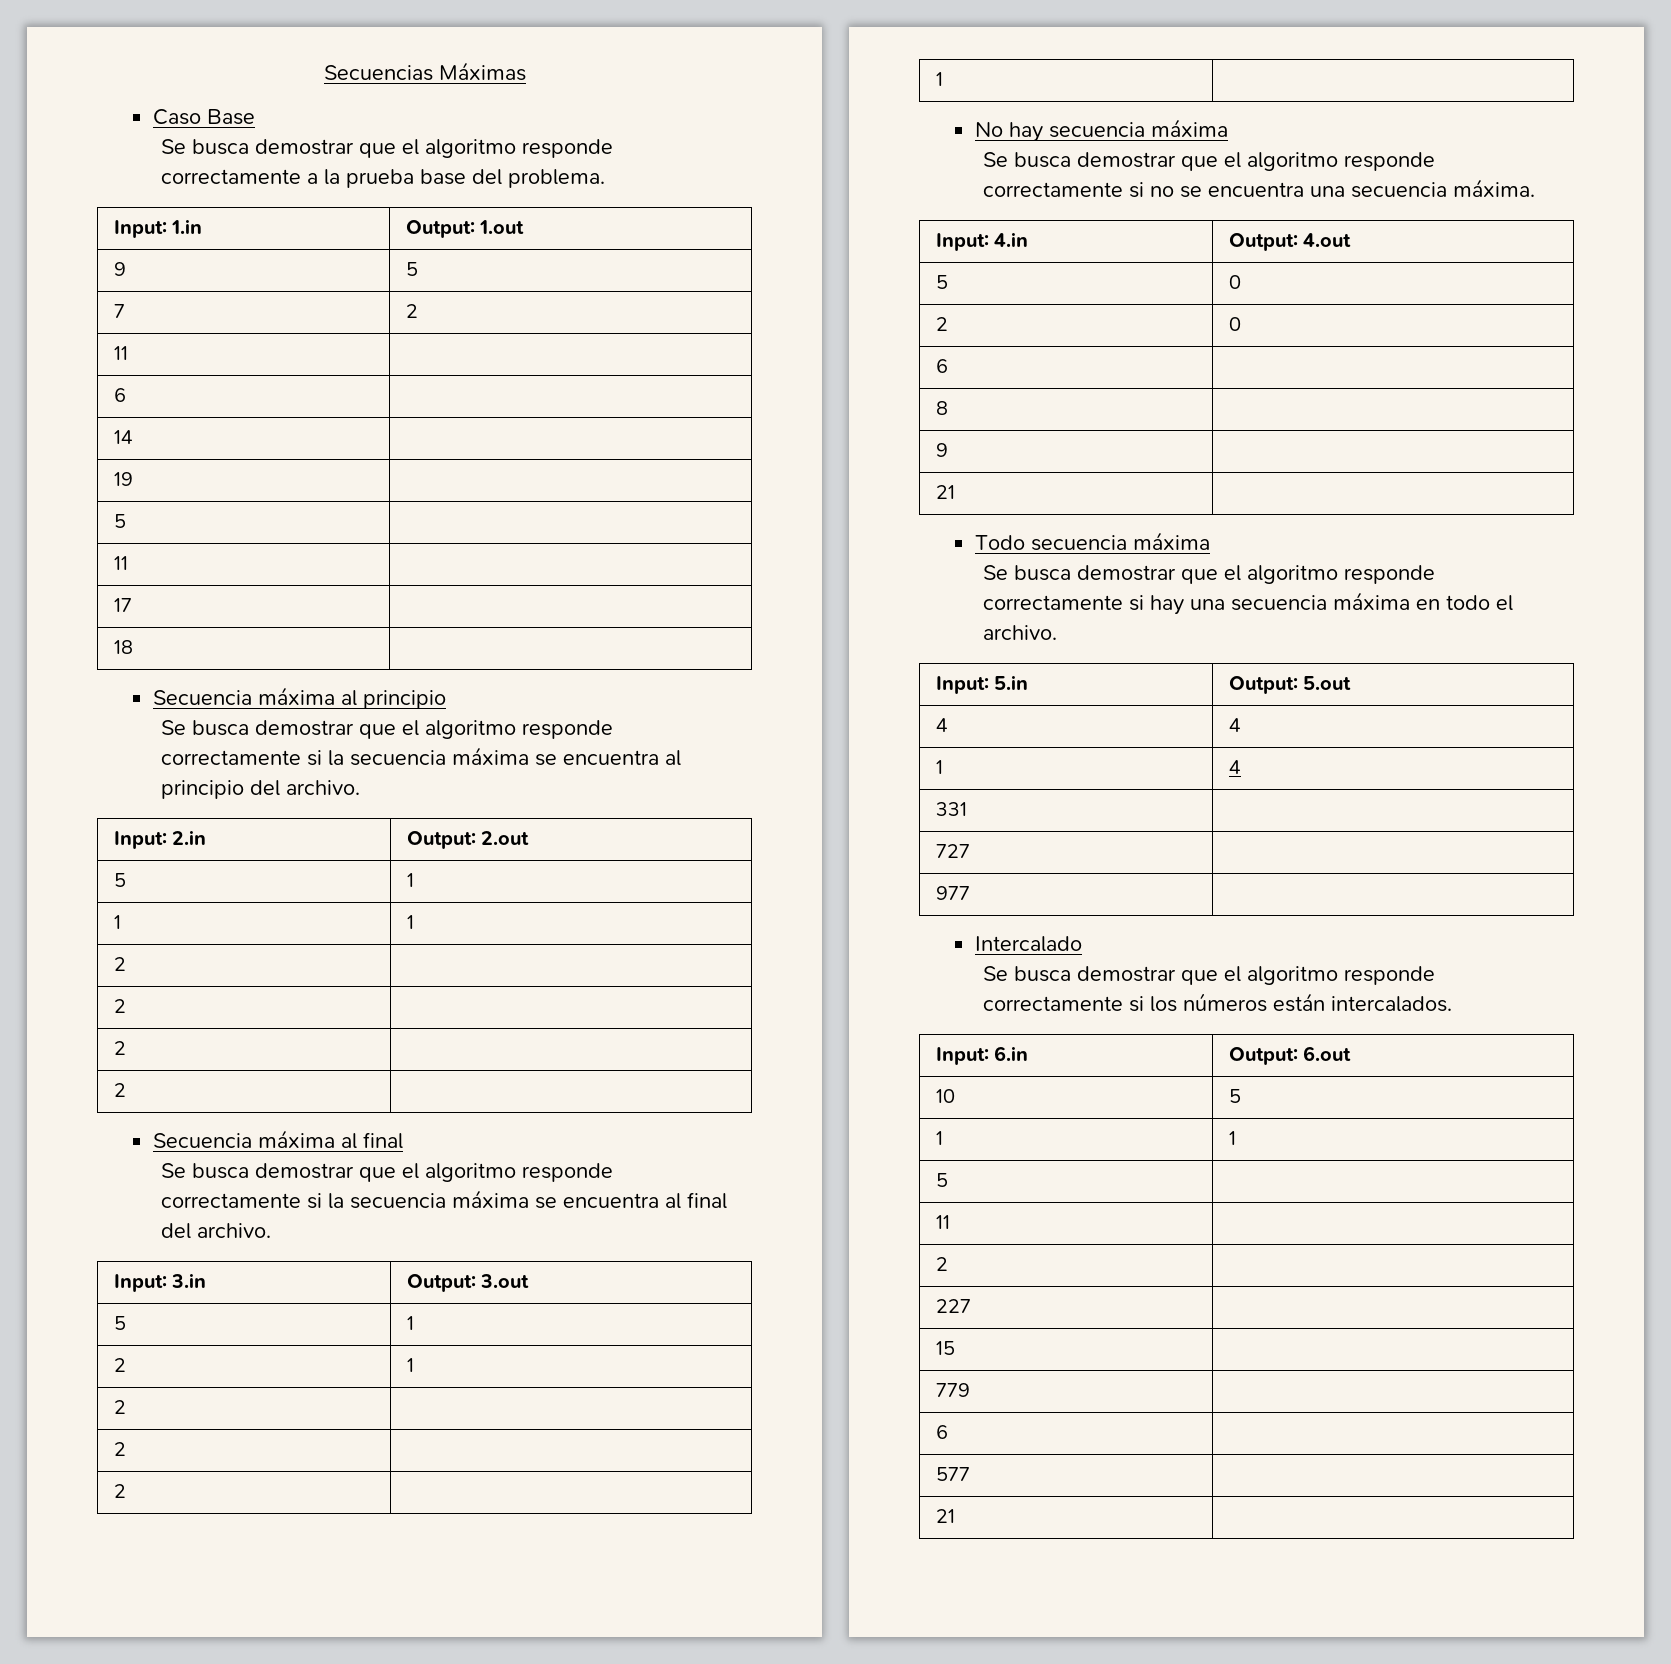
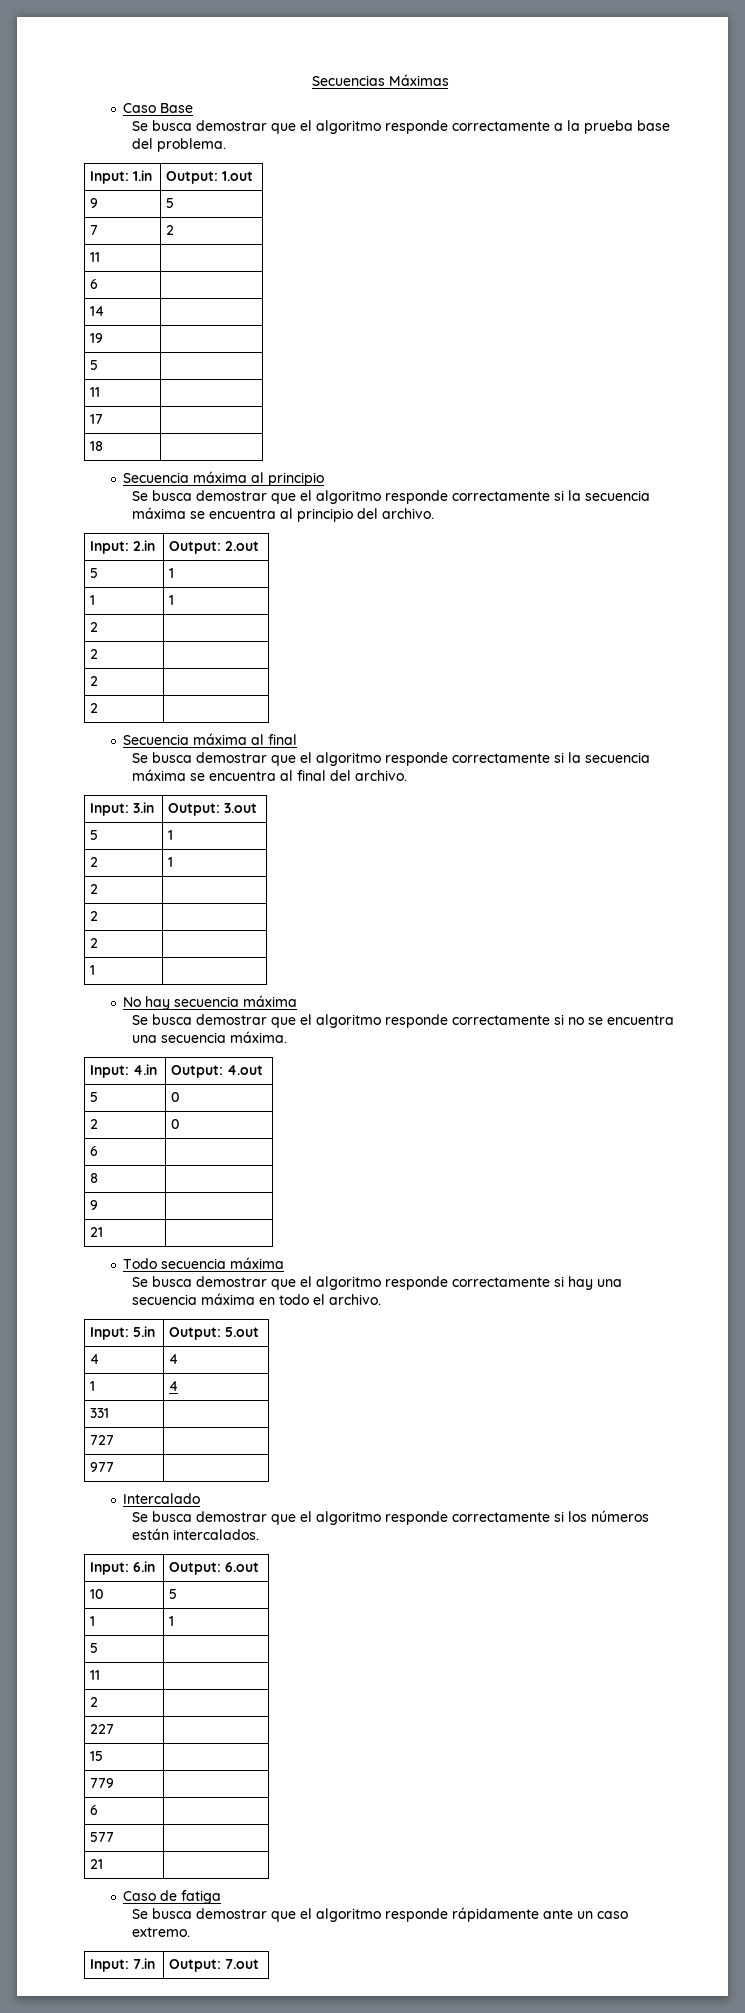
(955, 1516) none -> [123,1890,222,1904] [131,1907,628,1922] [131,1927,190,1937] [90,1958,156,1972] [169,1959,260,1972] // Caso de fatiga // Se busca demostrar que el algoritmo responde rápidamente ante un caso extremo. // Input: 7.in | Output: 7.out

